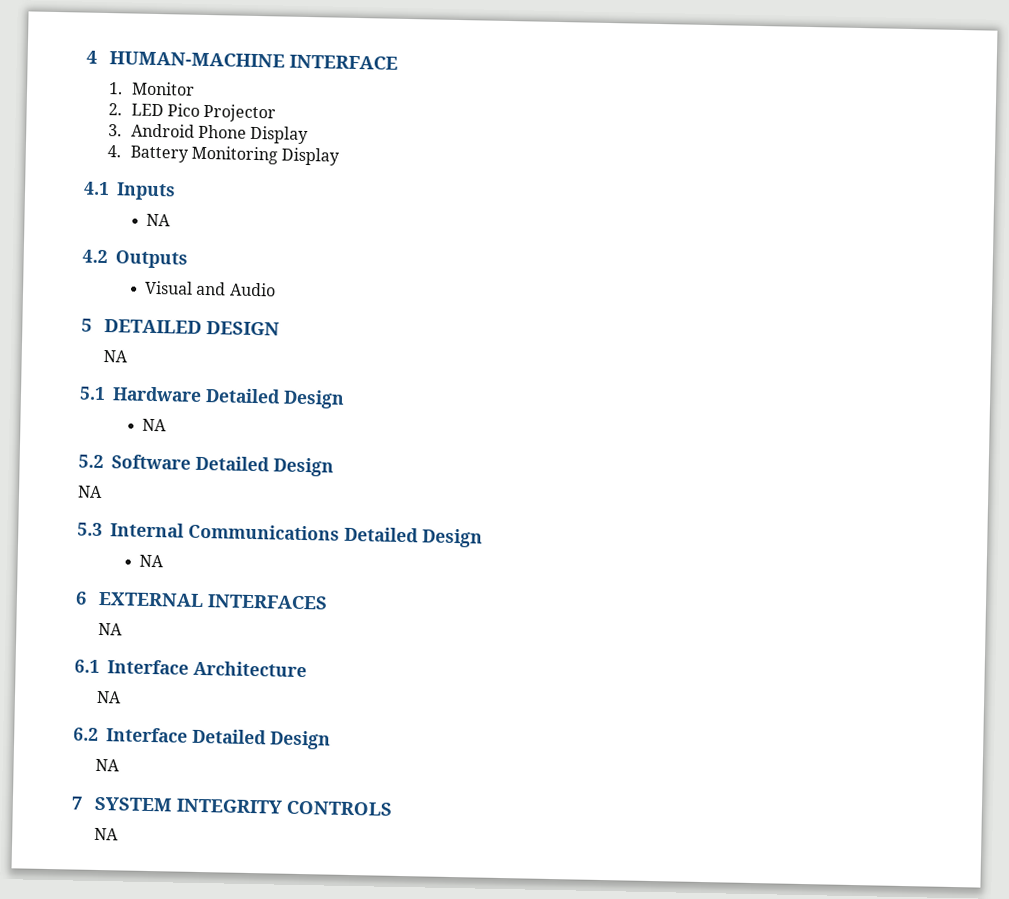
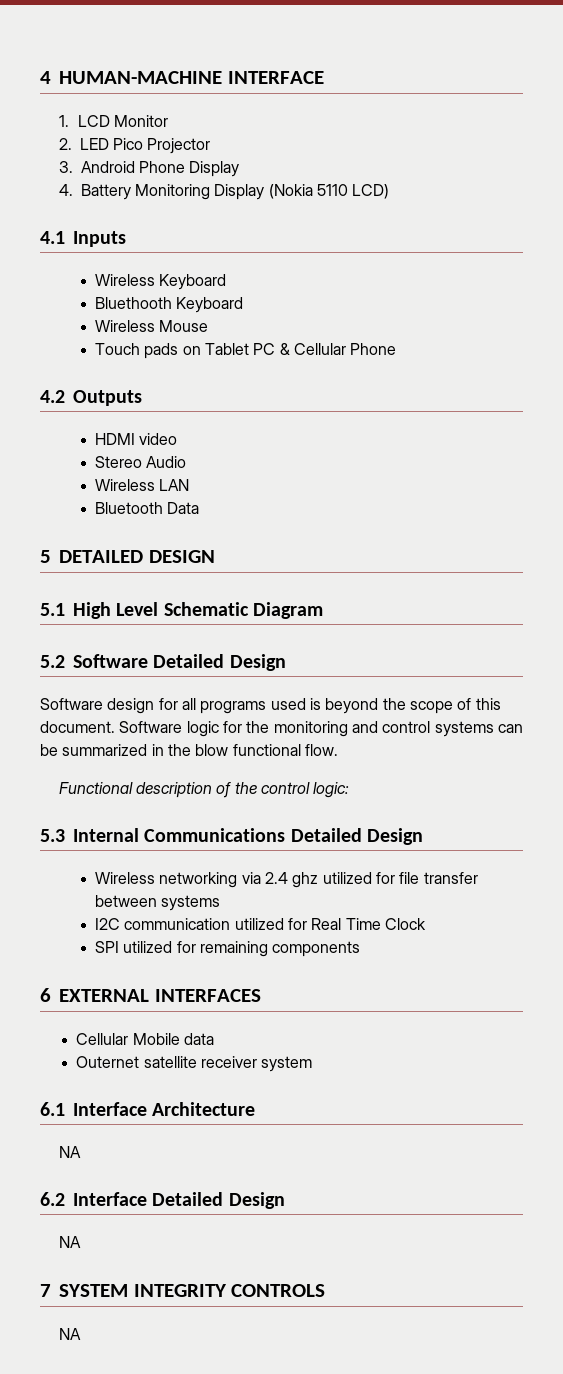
(123, 88) none -> [77,115,110,127] LCD
(341, 156) none -> [268,184,390,199] (Nokia 5110 LCD)
[146,213,172,227] [82,249,188,269] [145,280,276,297] NA // 4.2 Outputs // Visual and Audio -> [95,274,227,290] [95,297,244,313] [95,320,209,332] [95,343,397,359] [40,390,142,406] [95,433,178,445] [95,456,187,468] [95,479,190,491] [95,502,200,514] Wireless Keyboard // Bluethooth Keyboard // Wireless Mouse // Touch pads on Tablet PC & Cellular Phone // 4.2 Outputs // HDMI video // Stereo Audio // Wireless LAN // Bluetooth Data
[102,349,128,363] // NA -> (215, 556) none
[112,386,345,409] [142,418,168,432] Hardware Detailed Design // NA -> [73,602,324,619] High Level Schematic Diagram
[77,485,103,499] NA -> [40,698,501,714] [40,721,523,737] [40,744,338,756] [58,782,350,798] Software design for all programs used is beyond the scope of this document. Software logic for the monitoring and control systems can be summarized in the blow functional flow. // Functional description of the control logic:
[139,554,165,568] [75,591,328,610] [97,622,123,636] NA // 6 EXTERNAL INTERFACES // NA -> [95,872,478,888] [95,895,221,911] [95,918,427,930] [95,941,361,957] [40,988,261,1002] [76,1033,214,1045] [76,1056,313,1072] Wireless networking via 2.4 ghz utilized for file transfer between systems // I2C communication utilized for Real Time Clock // SPI utilized for remaining components // 6 EXTERNAL INTERFACES // Cellular Mobile data // Outernet satellite receiver system

